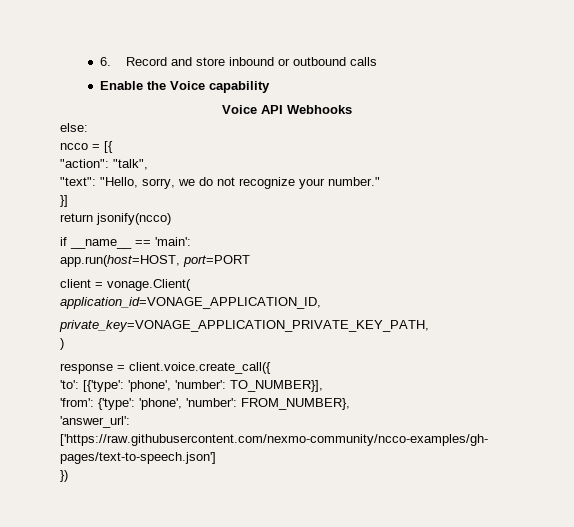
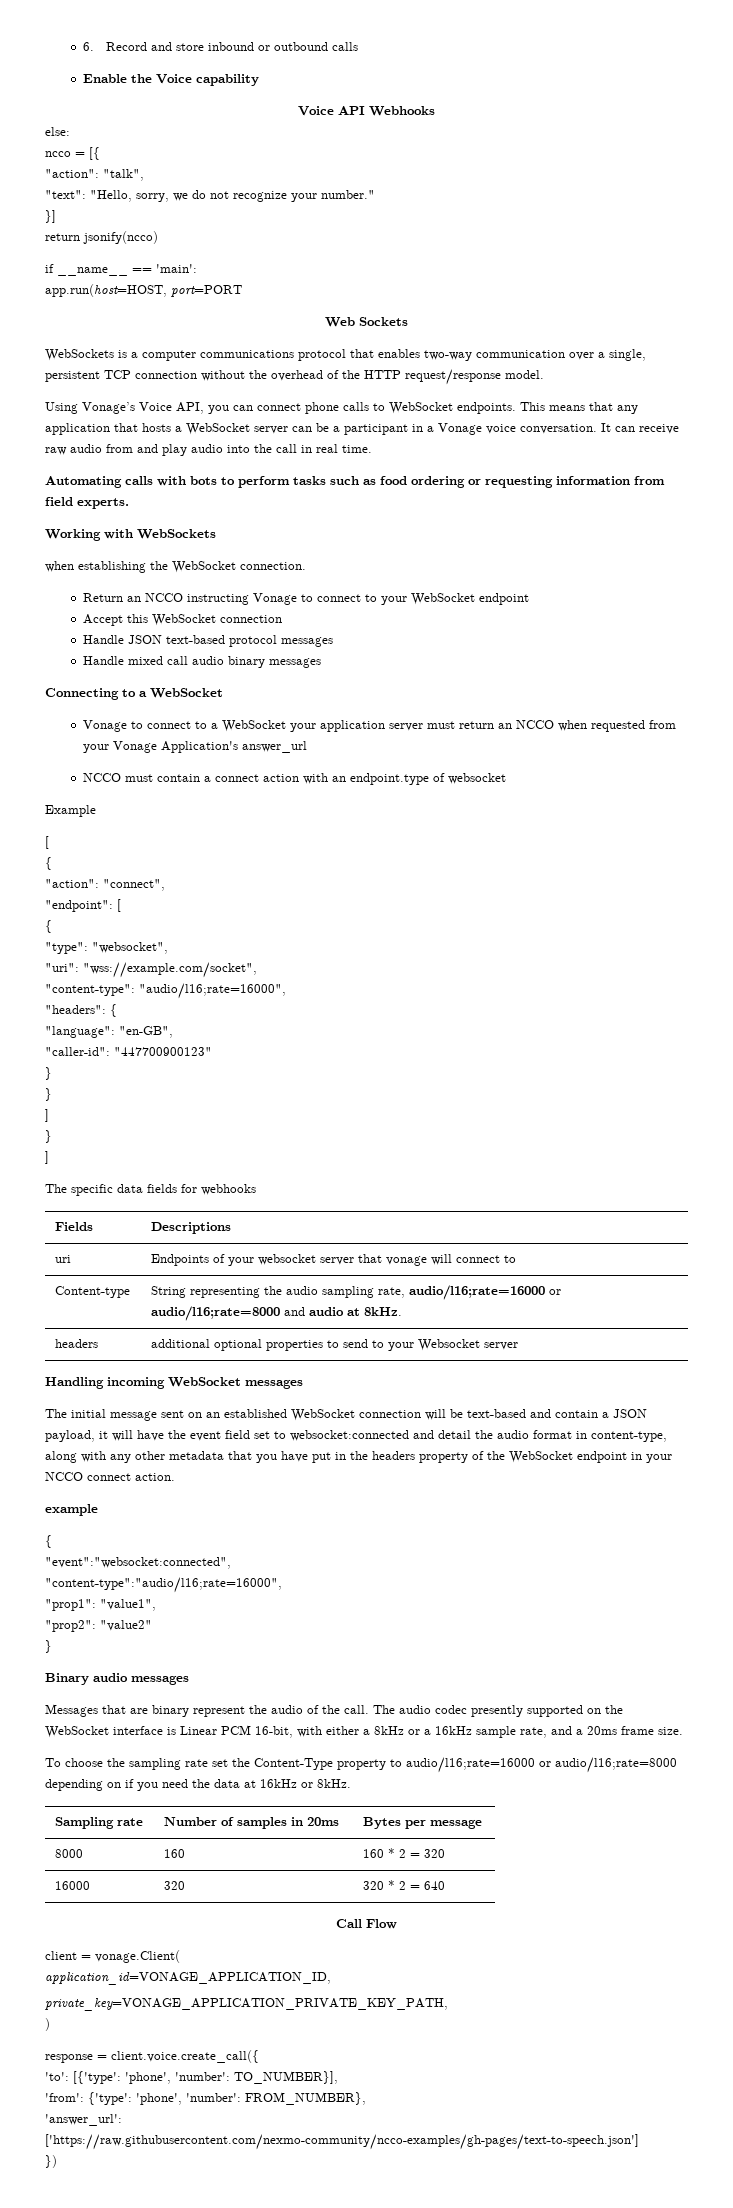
(250, 261) none -> [325,317,408,327] [45,349,646,361] [45,369,544,385] [45,402,638,414] [45,423,679,435] [45,444,372,456] [45,476,665,488] [45,497,129,509] [45,529,216,541] [45,561,306,573] [82,593,529,605] [82,614,282,626] [82,635,333,647] [82,656,321,668] [45,688,223,700] [82,720,676,732] [82,741,307,753] [82,773,506,785] [45,805,96,817] [45,836,49,849] [45,857,52,870] [45,879,165,891] [45,899,121,912] [45,920,52,933] [45,942,168,954] [45,962,257,978] [45,983,286,999] [45,1004,117,1017] [45,1026,173,1038] [45,1047,212,1056] [45,1067,52,1080] [45,1088,52,1101] [45,1109,49,1122] [45,1130,52,1143] [45,1151,49,1164] [45,1184,256,1196] [55,1222,94,1231] [151,1222,232,1234] [55,1255,72,1263] [151,1254,517,1266] [55,1286,131,1298] [151,1285,562,1300] [151,1306,403,1321] [55,1339,99,1348] [151,1339,519,1351] [45,1377,303,1389] [45,1409,647,1421] [45,1430,667,1442] [45,1451,672,1463] [45,1472,175,1481] [45,1504,98,1516] [45,1535,52,1548] [45,1557,231,1569] [45,1577,282,1593] [45,1599,156,1611] [45,1620,152,1632] [45,1640,52,1653] [45,1673,189,1685] [45,1704,623,1717] [45,1725,683,1738] [45,1757,677,1773] [45,1779,351,1791] [55,1817,144,1829] [164,1817,340,1829] [363,1817,483,1829] [55,1849,84,1858] [164,1849,186,1858] [363,1848,446,1858] [55,1881,91,1890] [164,1881,186,1890] [363,1880,446,1890] [336,1919,397,1929] // Web Sockets // WebSockets is a computer communications protocol that enables two-way communication over a single, persistent TCP connection without the overhead of the HTTP request/response model. // Using Vonage’s Voice API, you can connect phone calls to WebSocket endpoints. This means that any application that hosts a WebSocket server can be a participant in a Vonage voice conversation. It can receive raw audio from and play audio into the call in real time. // Automating calls with bots to perform tasks such as food ordering or requesting information from field experts. // Working with WebSockets // when establishing the WebSocket connection. // Return an NCCO instructing Vonage to connect to your WebSocket endpoint // Accept this WebSocket connection // Handle JSON text-based protocol messages // Handle mixed call audio binary messages // Connecting to a WebSocket // Vonage to connect to a WebSocket your application server must return an NCCO when requested from your Vonage Application's answer_url // NCCO must contain a connect action with an endpoint.type of websocket // Example // [ // { // "action": "connect", // "endpoint": [ // { // "type": "websocket", // "uri": "wss://example.com/socket", // "content-type": "audio/l16;rate=16000", // "headers": { // "language": "en-GB", // "caller-id": "447700900123" // } // } // ] // } // ] // The specific data fields for webhooks // Fields | Descriptions // uri | Endpoints of your websocket server that vonage will connect to // Content-type | String representing the audio sampling rate, audio/l16;rate=16000 or audio/l16;rate=8000 and audio at 8kHz. // headers | additional optional properties to send to your Websocket server // Handling incoming WebSocket messages // The initial message sent on an established WebSocket connection will be text-based and contain a JSON payload, it will have the event field set to websocket:connected and detail the audio format in content-type, along with any other metadata that you have put in the headers property of the WebSocket endpoint in your NCCO connect action. // example // { // "event":"websocket:connected", // "content-type":"audio/l16;rate=16000", // "prop1": "value1", // "prop2": "value2" // } // Binary audio messages // Messages that are binary represent the audio of the call. The audio codec presently supported on the WebSocket interface is Linear PCM 16-bit, with either a 8kHz or a 16kHz sample rate, and a 20ms frame size. // To choose the sampling rate set the Content-Type property to audio/l16;rate=16000 or audio/l16;rate=8000 depending on if you need the data at 16kHz or 8kHz. // Sampling rate | Number of samples in 20ms | Bytes per message // 8000 | 160 | 160 * 2 = 320 // 16000 | 320 | 320 * 2 = 640 // Call Flow

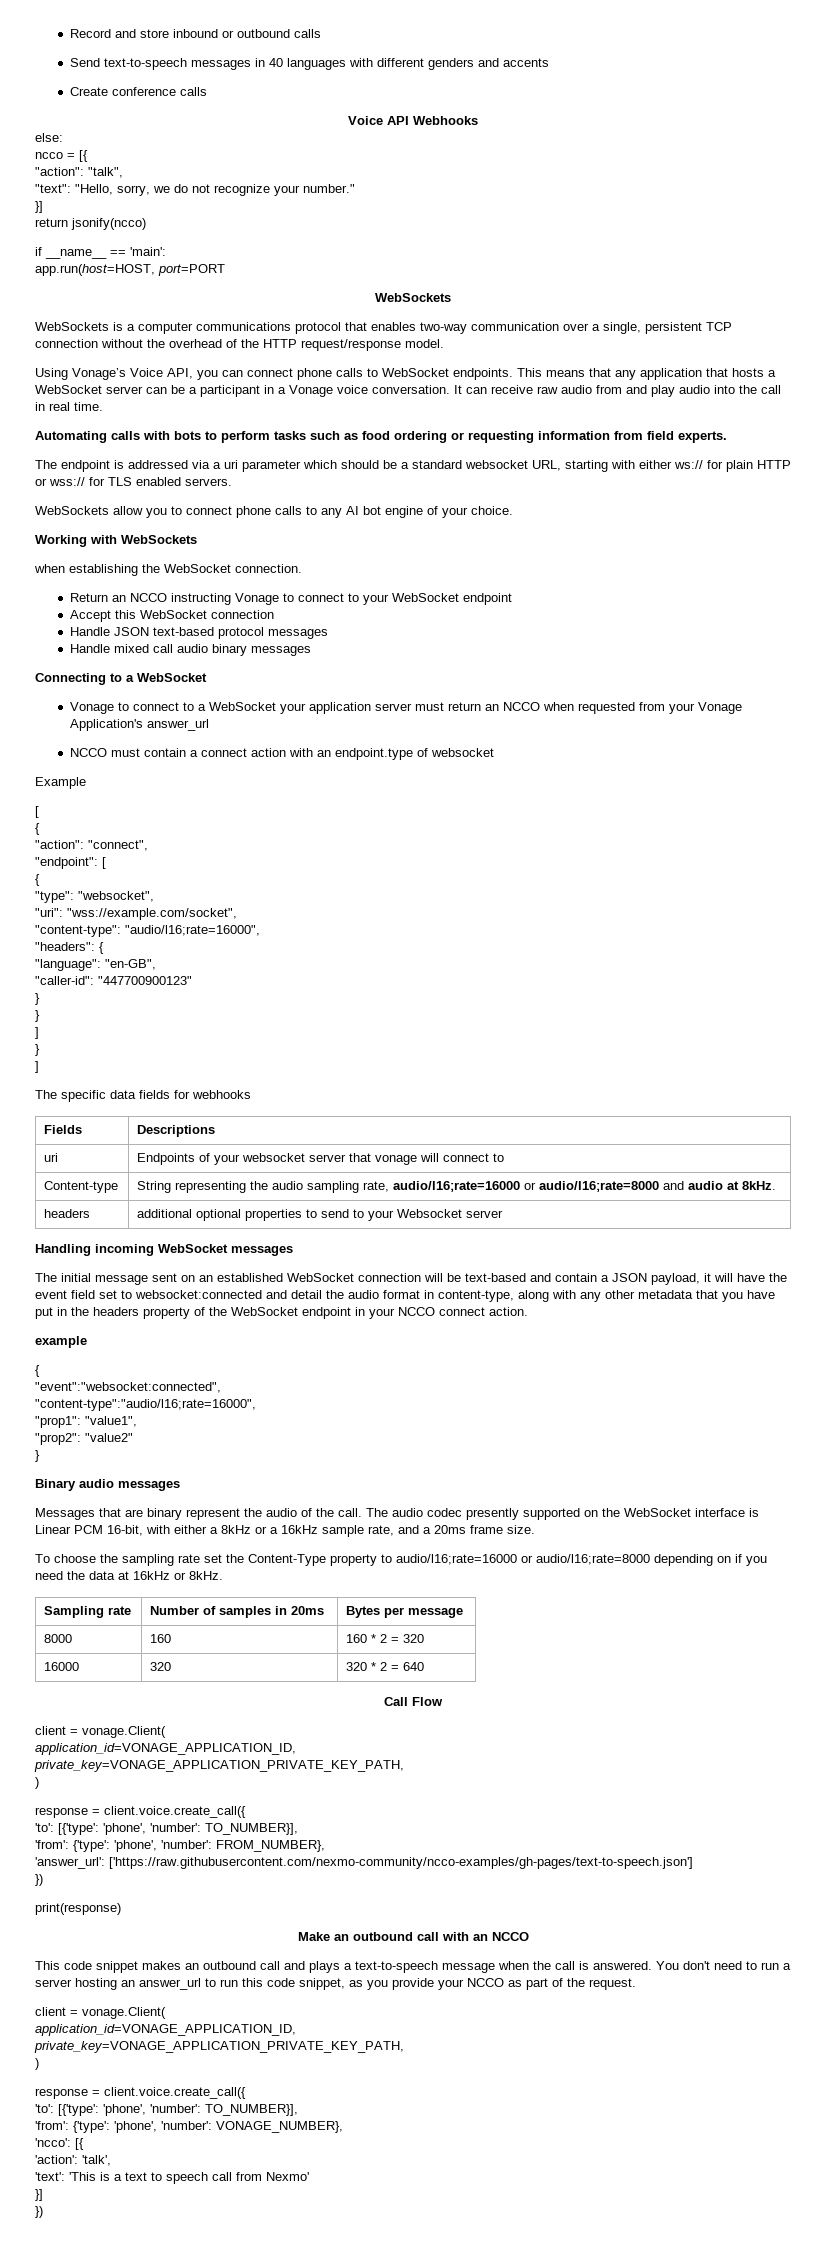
[82,42,94,51] 6. -> (70, 33) none
[82,74,259,86] Enable the Voice capability -> [70,58,550,70] [70,87,208,96] Send text-to-speech messages in 40 languages with different genders and accents // Create conference calls
[325,317,408,327] Web Sockets -> [375,293,451,302] WebSockets
(129, 503) none -> [35,460,791,472] [35,477,232,486] [35,506,513,518] // The endpoint is addressed via a uri parameter which should be a standard websocket URL, starting with either ws:// for plain HTTP or wss:// for TLS enabled servers. // WebSockets allow you to connect phone calls to any AI bot engine of your choice.
(57, 2161) none -> [35,1903,121,1915] [297,1932,529,1941] [35,1961,791,1973] [35,1978,636,1990] [35,2007,166,2019] [35,2024,296,2036] [34,2041,404,2053] [35,2058,39,2070] [35,2087,246,2099] [35,2104,298,2116] [35,2121,343,2133] [35,2138,84,2150] [35,2155,111,2166] [35,2172,309,2184] [35,2189,43,2201] [35,2206,43,2218] // print(response) // Make an outbound call with an NCCO // This code snippet makes an outbound call and plays a text-to-speech message when the call is answered. You don't need to run a server hosting an answer_url to run this code snippet, as you provide your NCCO as part of the request. // client = vonage.Client( // application_id=VONAGE_APPLICATION_ID, // private_key=VONAGE_APPLICATION_PRIVATE_KEY_PATH, // ) // response = client.voice.create_call({ // 'to': [{'type': 'phone', 'number': TO_NUMBER}], // 'from': {'type': 'phone', 'number': VONAGE_NUMBER}, // 'ncco': [{ // 'action': 'talk', // 'text': 'This is a text to speech call from Nexmo' // }] // })

